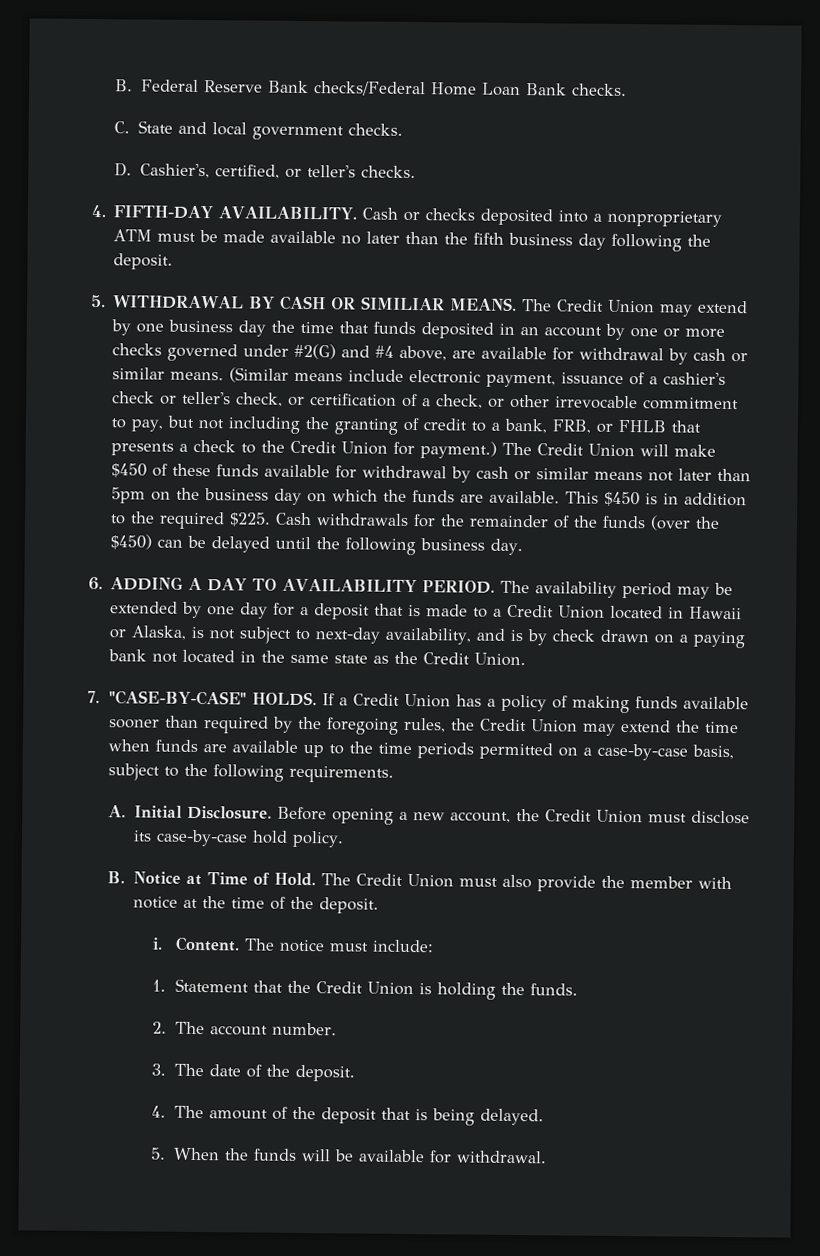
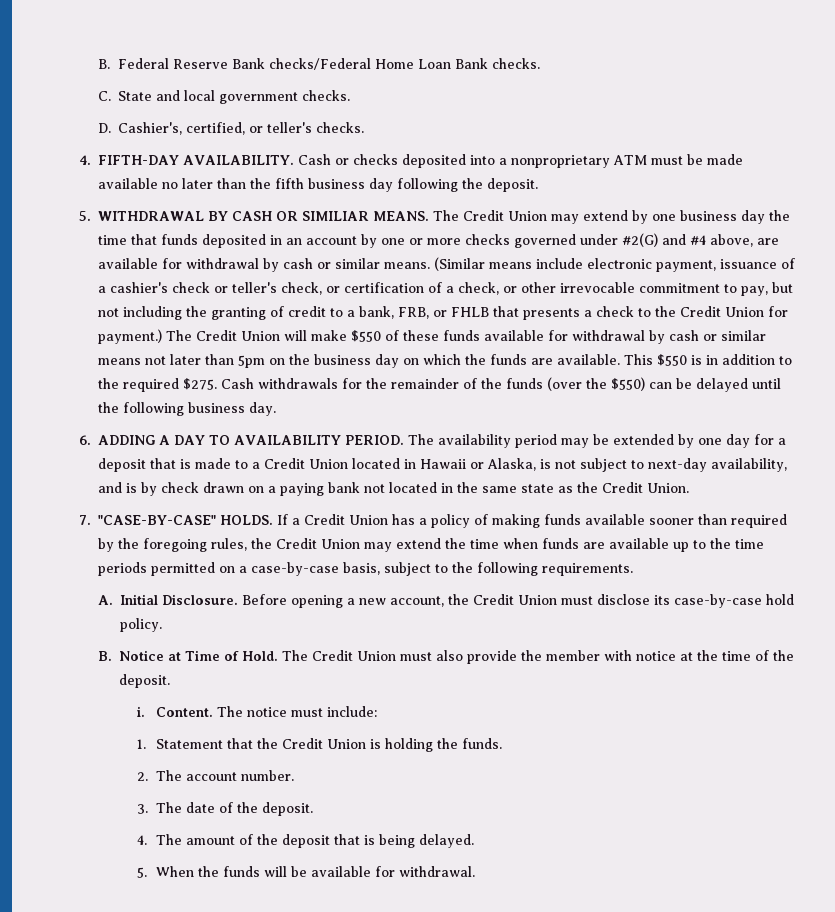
[111,463,148,478] $450 -> [351,330,382,342] $550
[604,491,641,507] $450 -> [657,354,688,366] $550
[229,512,272,527] $225. -> [183,378,218,390] $275.
[110,534,153,550] $450) -> [611,377,646,391] $550)

